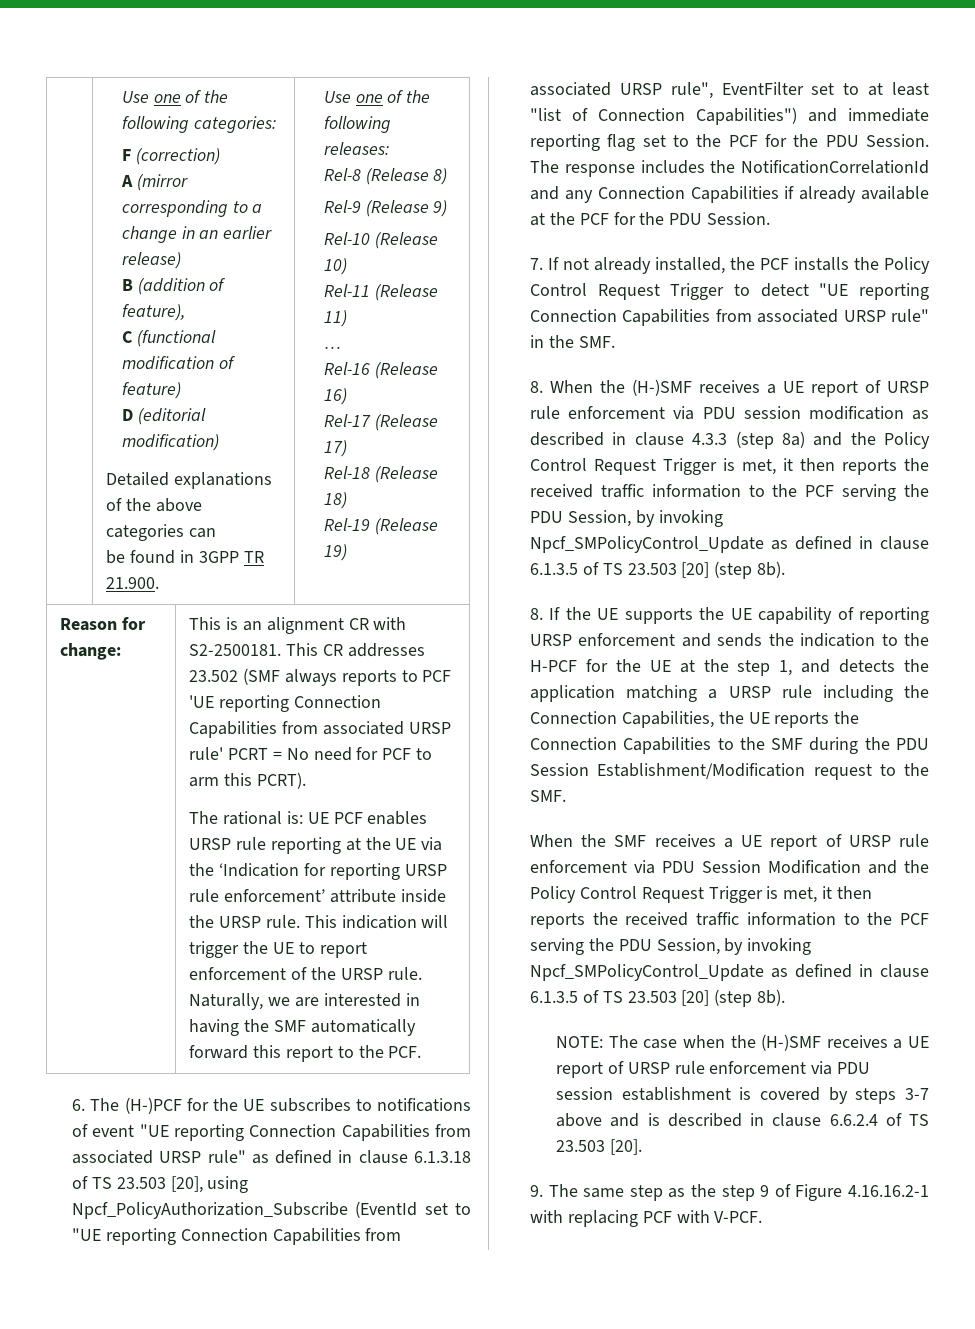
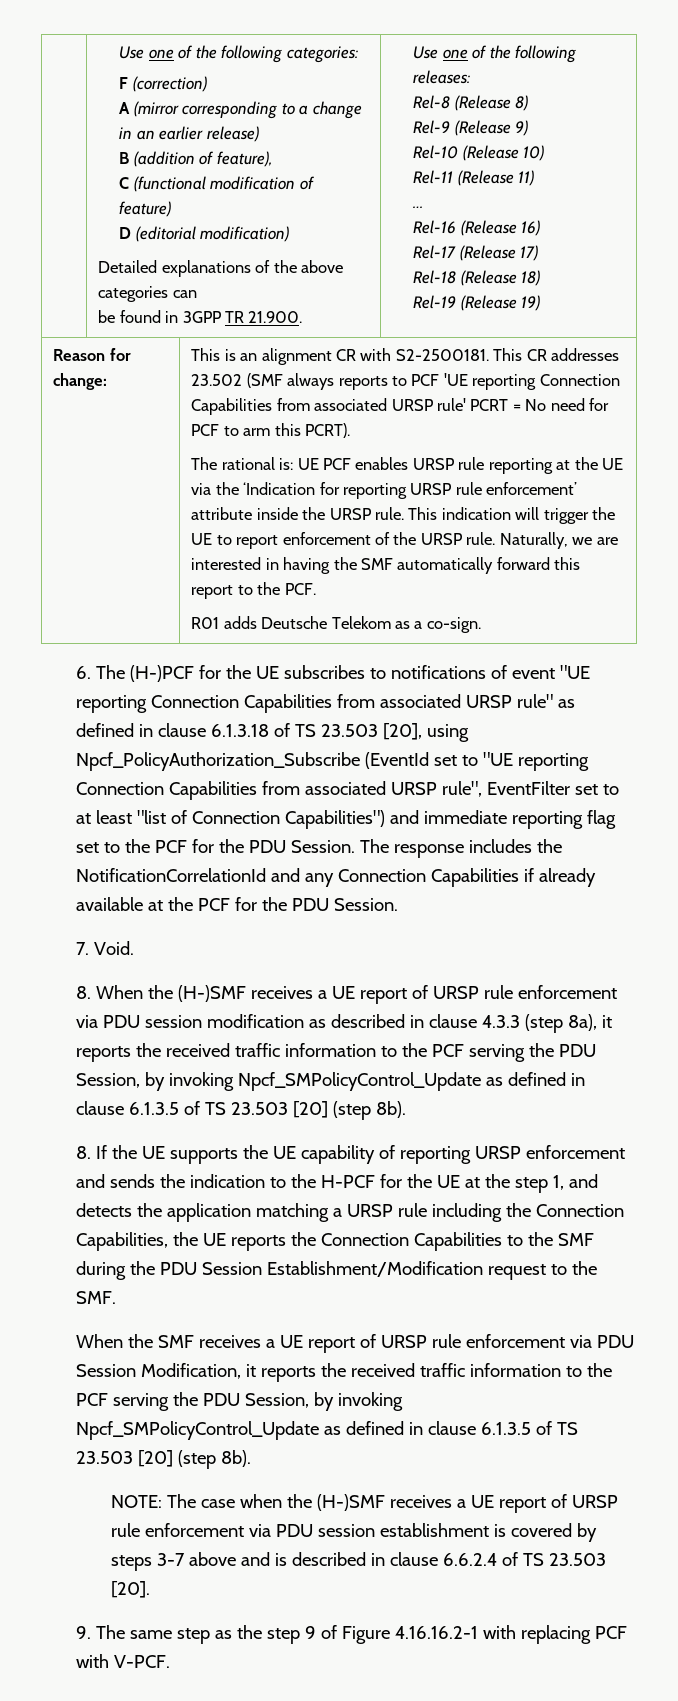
(422, 1052) none -> [191,616,481,633] // R01 adds Deutsche Telekom as a co-sign.
[548,257,930,274] [530,283,929,300] [530,309,929,326] [530,335,615,348] If not already installed, the PCF installs the Policy Control Request Trigger to detect "UE reporting Connection Capabilities from associated URSP rule" in the SMF. -> [94,941,135,955] Void.
[781,431,931,449] [530,458,836,475] 8a) and the Policy Control Request Trigger is met, it then -> [568,1014,613,1031] 8a), it
[768,860,929,874] [530,886,873,903] Modification and the Policy Control Request Trigger is met, it then -> [141,1363,257,1379] Modification, it

